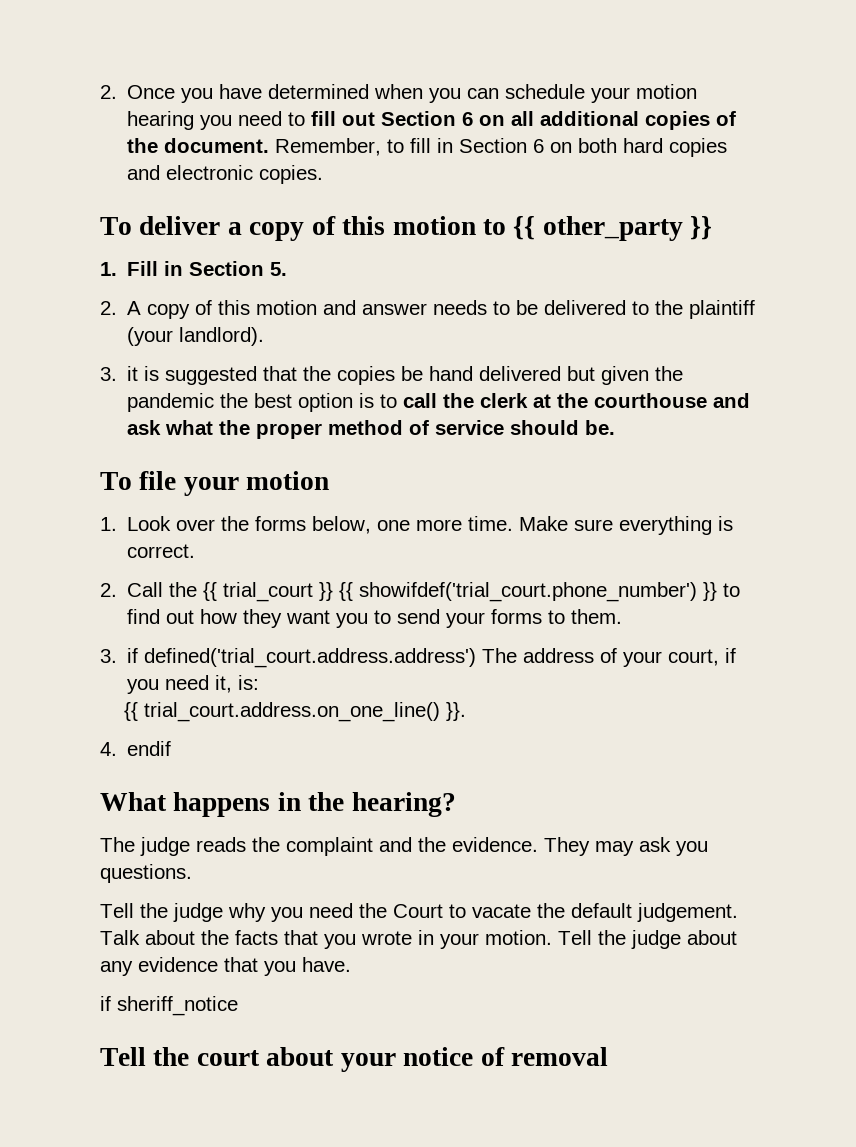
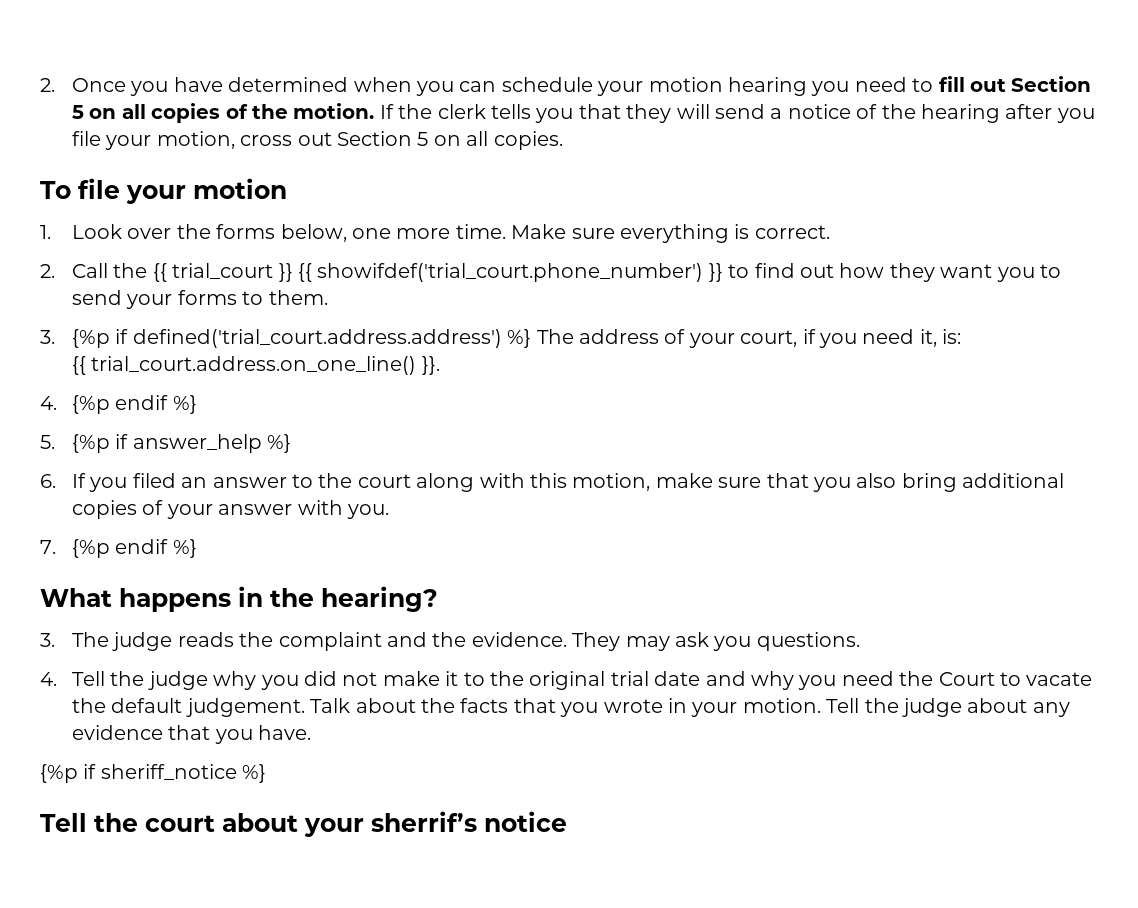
[462,111,640,126] 6 on all additional -> [72,104,146,119] 5 on all
[164,138,728,157] [127,165,324,184] [100,216,713,241] [100,261,288,276] [100,300,756,319] [127,327,265,346] [100,366,684,385] [127,393,751,412] [127,420,616,439] document. Remember, to fill in Section 6 on both hard copies and electronic copies. // To deliver a copy of this motion to {{ other_party }} // 1. Fill in Section 5. // 2. A copy of this motion and answer needs to be delivered to the plaintiff (your landlord). // 3. it is suggested that the copies be hand delivered but given the pandemic the best option is to call the clerk at the courthouse and ask what the proper method of service should be. -> [293,103,1095,123] [72,131,563,150] motion. If the clerk tells you that they will send a notice of the hearing after you file your motion, cross out Section 5 on all copies.
(117, 656) none -> [72,329,111,348] {%p
(477, 658) none -> [507,329,532,348] %}
[127,741,172,756] endif -> [72,395,197,414] [40,434,292,453] [40,473,1065,492] [72,500,390,519] [40,539,197,558] {%p endif %} // 5. {%p if answer_help %} // 6. If you filed an answer to the court along with this motion, make sure that you also bring additional copies of your answer with you. // 7. {%p endif %}
(456, 804) none -> [40,633,55,647] 3.
(192, 873) none -> [40,672,57,686] 4.
(303, 914) none -> [304,671,837,690] did not make it to the original trial date and why you
(351, 964) none -> [40,764,78,783] {%p
(238, 1006) none -> [242,764,267,783] %}
[403,1047,608,1066] notice of removal -> [371,811,567,832] sherrif’s notice

